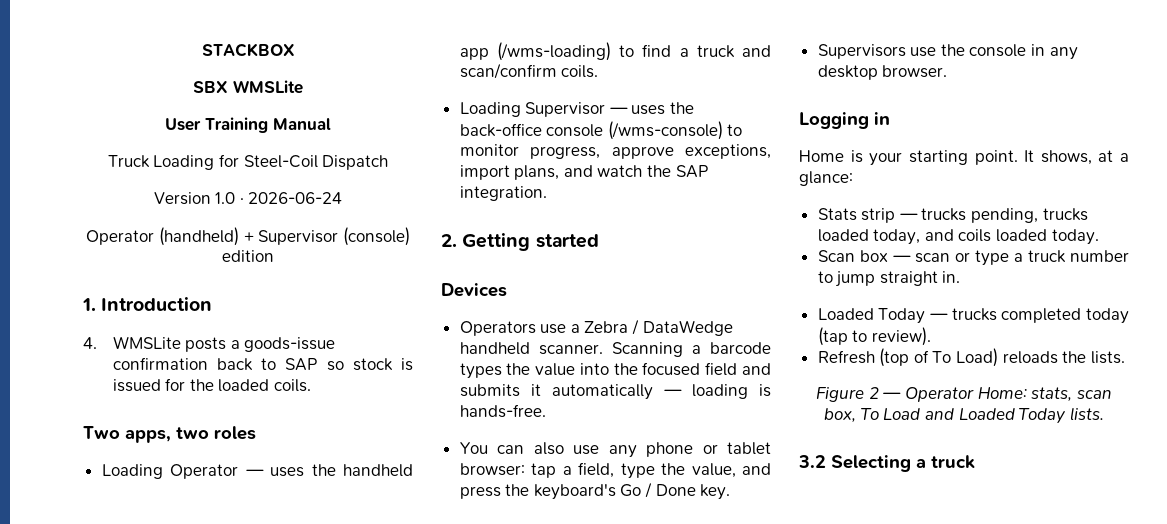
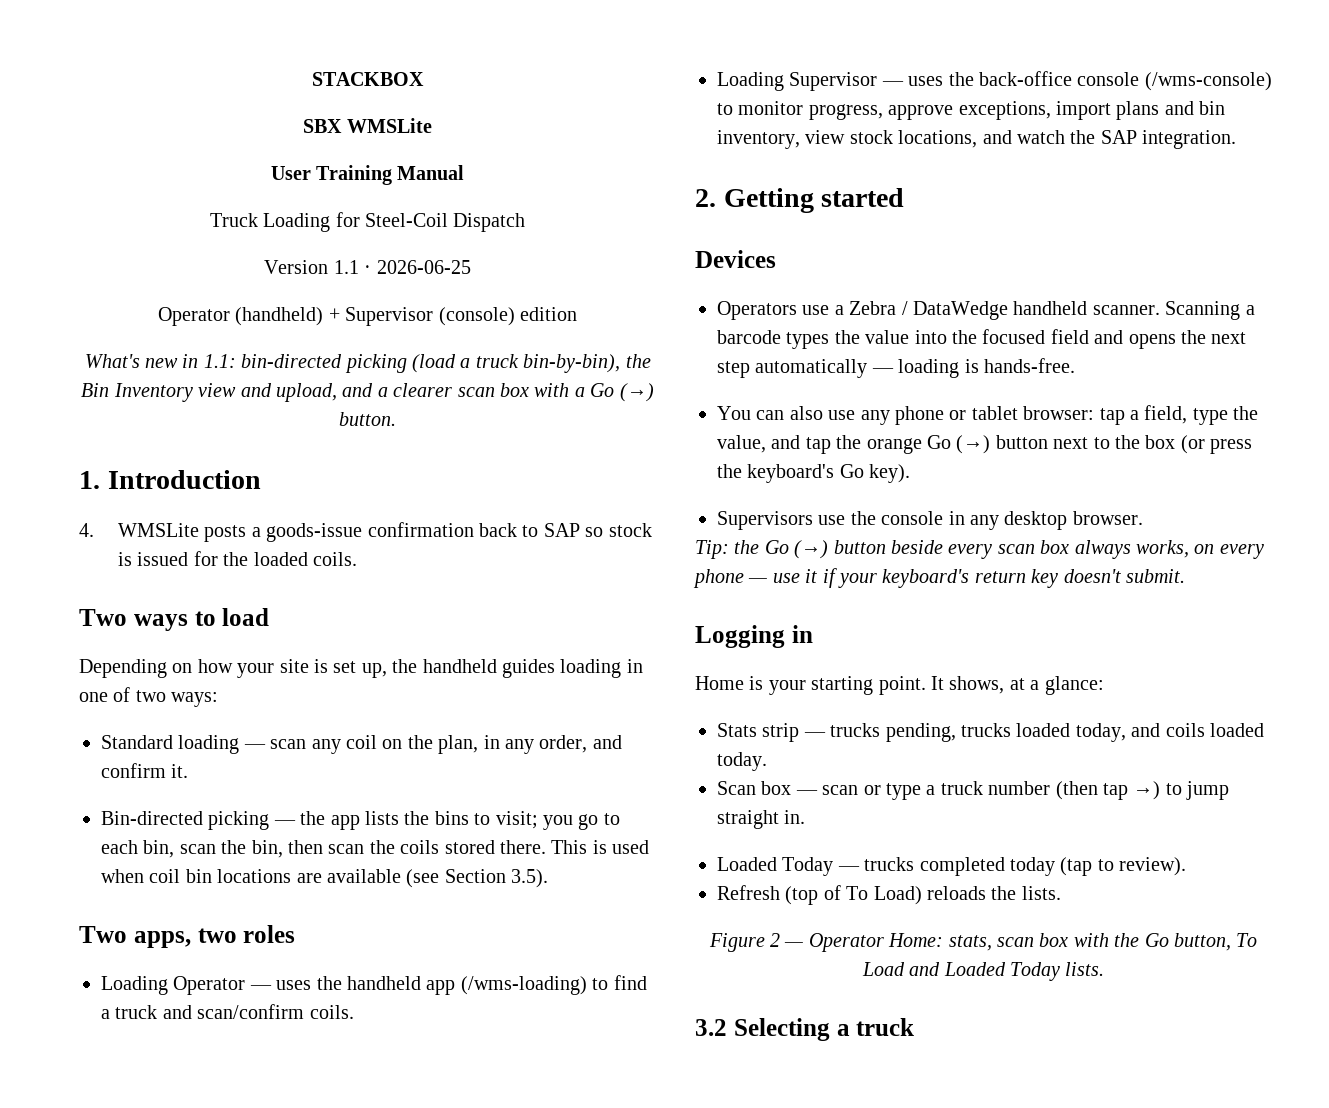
[215,192,343,204] 1.0 · 2026-06-24 -> [333,260,471,274] 1.1 · 2026-06-25
(274, 256) none -> [84,354,651,373] [81,383,654,402] [339,412,396,426] // What's new in 1.1: bin-directed picking (load a truck bin-by-bin), the Bin Inventory view and upload, and a clearer scan box with a Go (→) button.
(311, 385) none -> [79,608,270,631] [79,659,643,678] [79,687,219,707] [101,735,622,754] [101,763,189,778] [101,811,620,830] [101,840,650,858] [101,869,549,888] // Two ways to load // Depending on how your site is set up, the handheld guides loading in one of two ways: // Standard loading — scan any coil on the plan, in any order, and confirm it. // Bin-directed picking — the app lists the bins to visit; you go to each bin, scan the bin, then scan the coils stored there. This is used when coil bin locations are available (see Section 3.5).
[514,165,560,180] plans, -> [1116,101,1226,120] [717,130,978,149] plans and bin inventory, view stock locations,
[459,384,541,397] submits it -> [1128,330,1247,349] [717,361,750,378] opens the next step
(771, 469) none -> [805,435,1205,454] tap the orange Go (→) button next to the box (or
[645,482,731,500] / Done key. -> [869,464,911,483] key).
(948, 71) none -> [695,540,1264,559] [693,568,1185,588] // Tip: the Go (→) button beside every scan box always works, on every phone — use it if your keyboard's return key doesn't submit.
(1129, 256) none -> [1055,781,1161,800] (then tap →)
[824,408,857,423] box, -> [1039,933,1231,951] box with the Go button,

